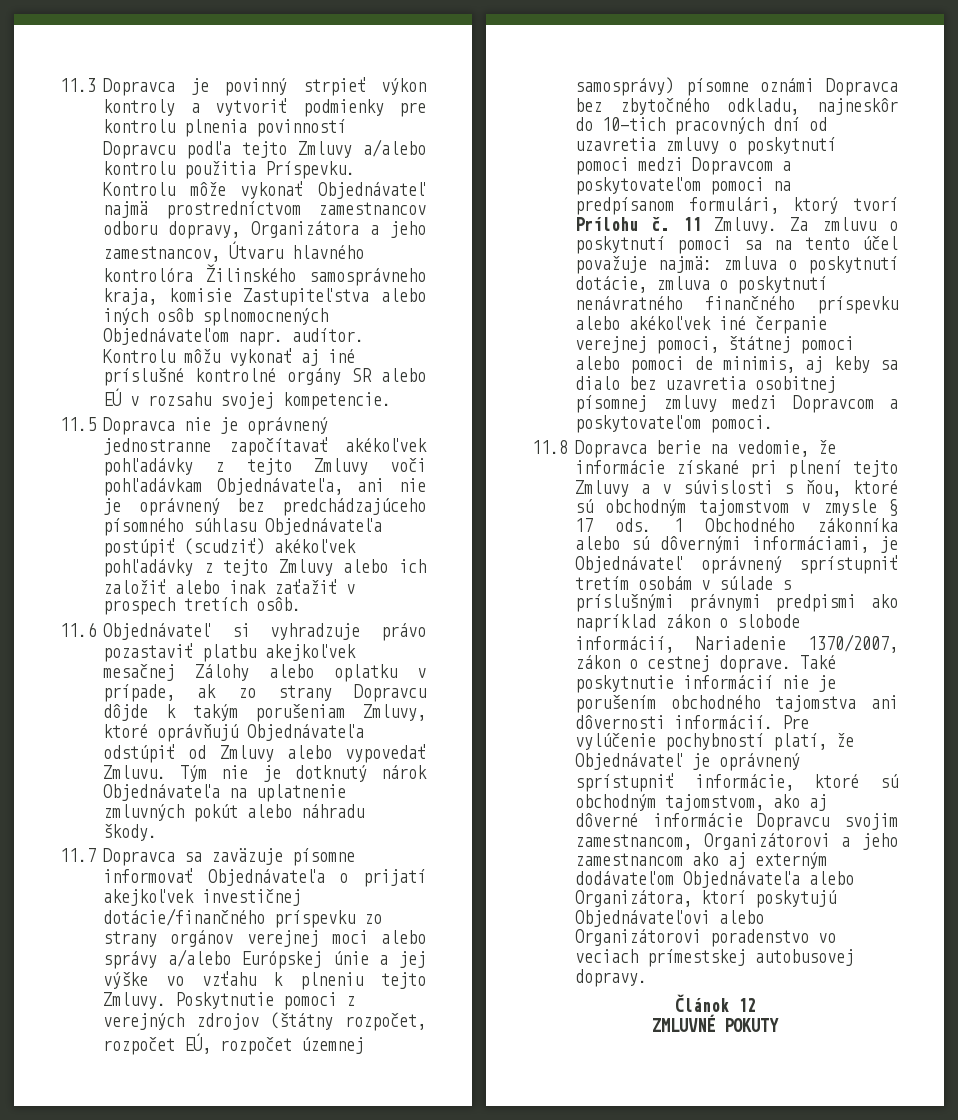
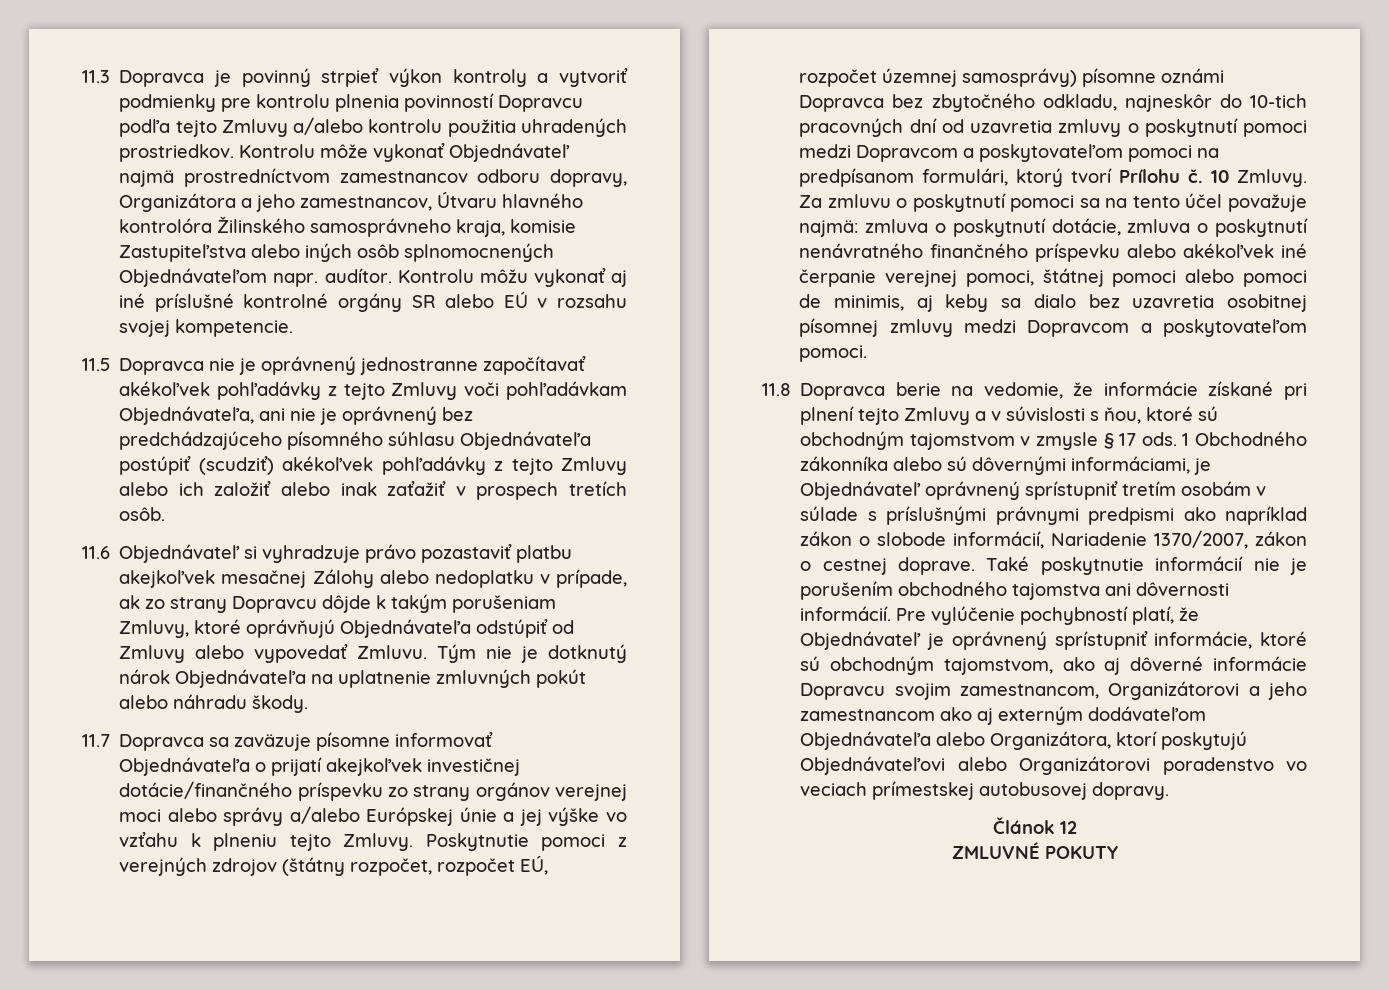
[265,161,355,179] Príspevku. -> [521,118,627,137] [119,144,235,162] uhradených prostriedkov.
[334,664,397,682] oplatku -> [434,570,534,588] nedoplatku
[682,217,701,231] 11 -> [1211,170,1230,183] 10

